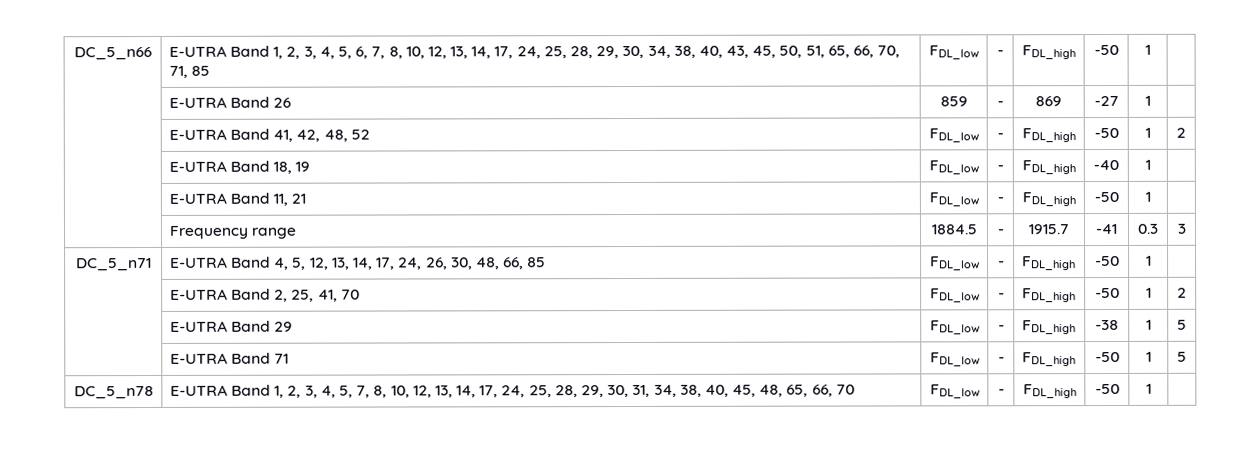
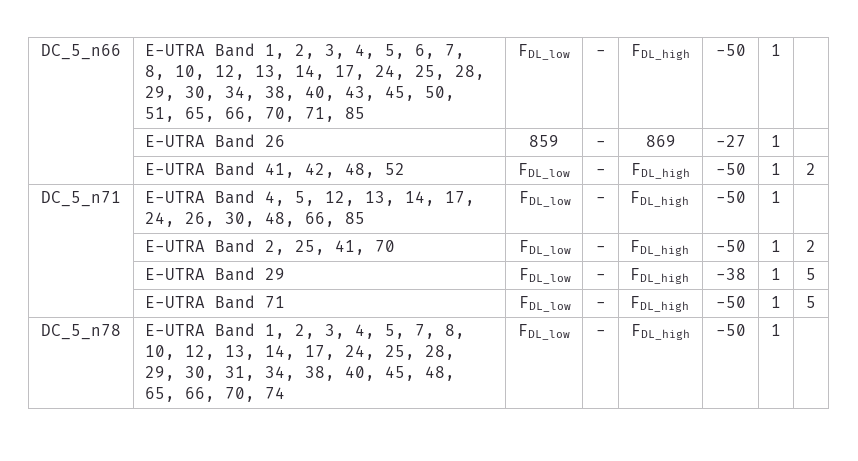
[168,160,311,174] [928,160,980,175] [996,164,1004,171] [1021,160,1076,175] [1093,159,1119,171] [1144,159,1151,170] [168,192,307,206] [928,192,980,207] [996,196,1004,203] [1021,192,1076,207] [1093,191,1119,203] [1144,191,1151,202] [168,225,298,239] [930,224,977,235] [996,228,1004,235] [1028,224,1069,235] [1095,223,1117,235] [1137,223,1158,234] [1176,223,1186,234] // | E-UTRA Band 18, 19 | FDL_low | - | FDL_high | -40 | 1 | // | E-UTRA Band 11, 21 | FDL_low | - | FDL_high | -50 | 1 | // | Frequency range | 1884.5 | - | 1915.7 | -41 | 0.3 | 3 -> (816, 169) none
[835,384,855,395] 70 -> [225,387,286,402] 70, 74

